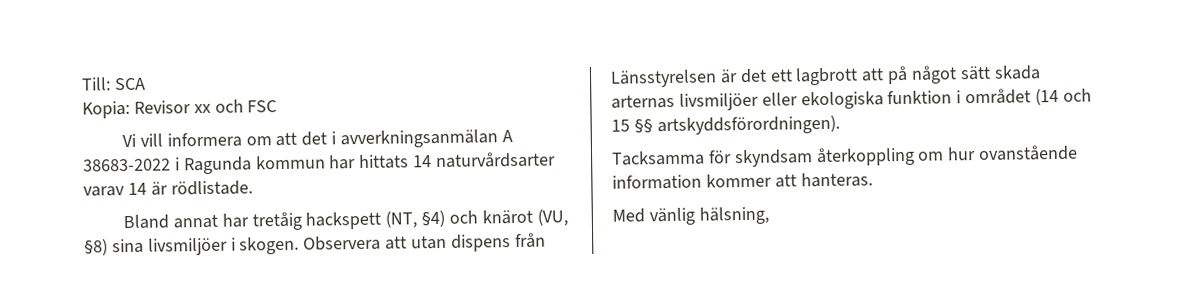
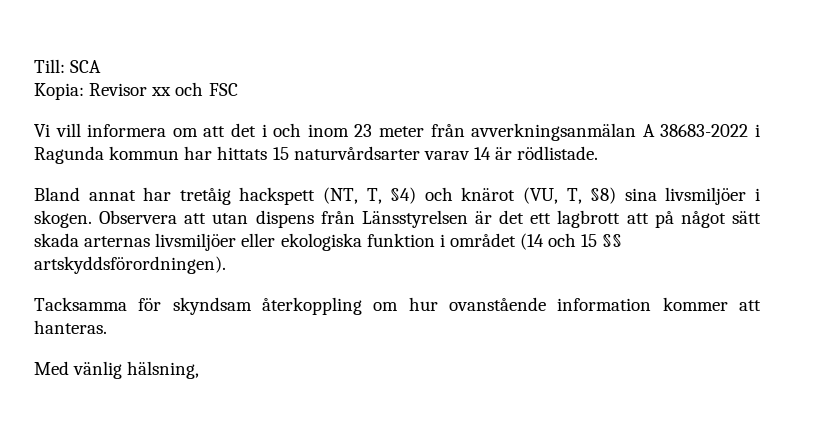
(337, 138) none -> [273,123,465,137] och inom 23 meter från
[413,155,433,168] 14 -> [272,147,289,160] 15
(418, 219) none -> [366,188,382,204] T,
(568, 217) none -> [566,188,582,204] T,

